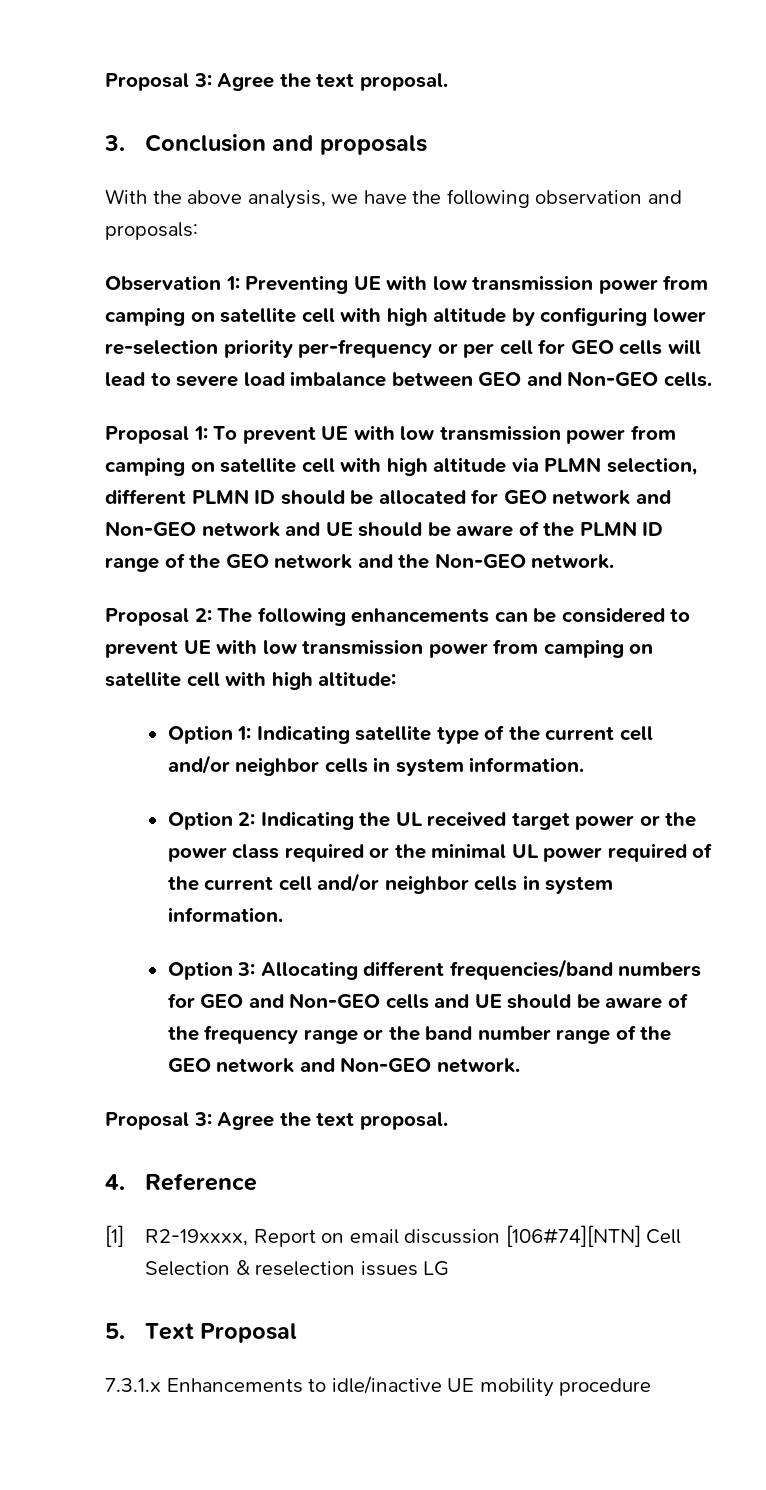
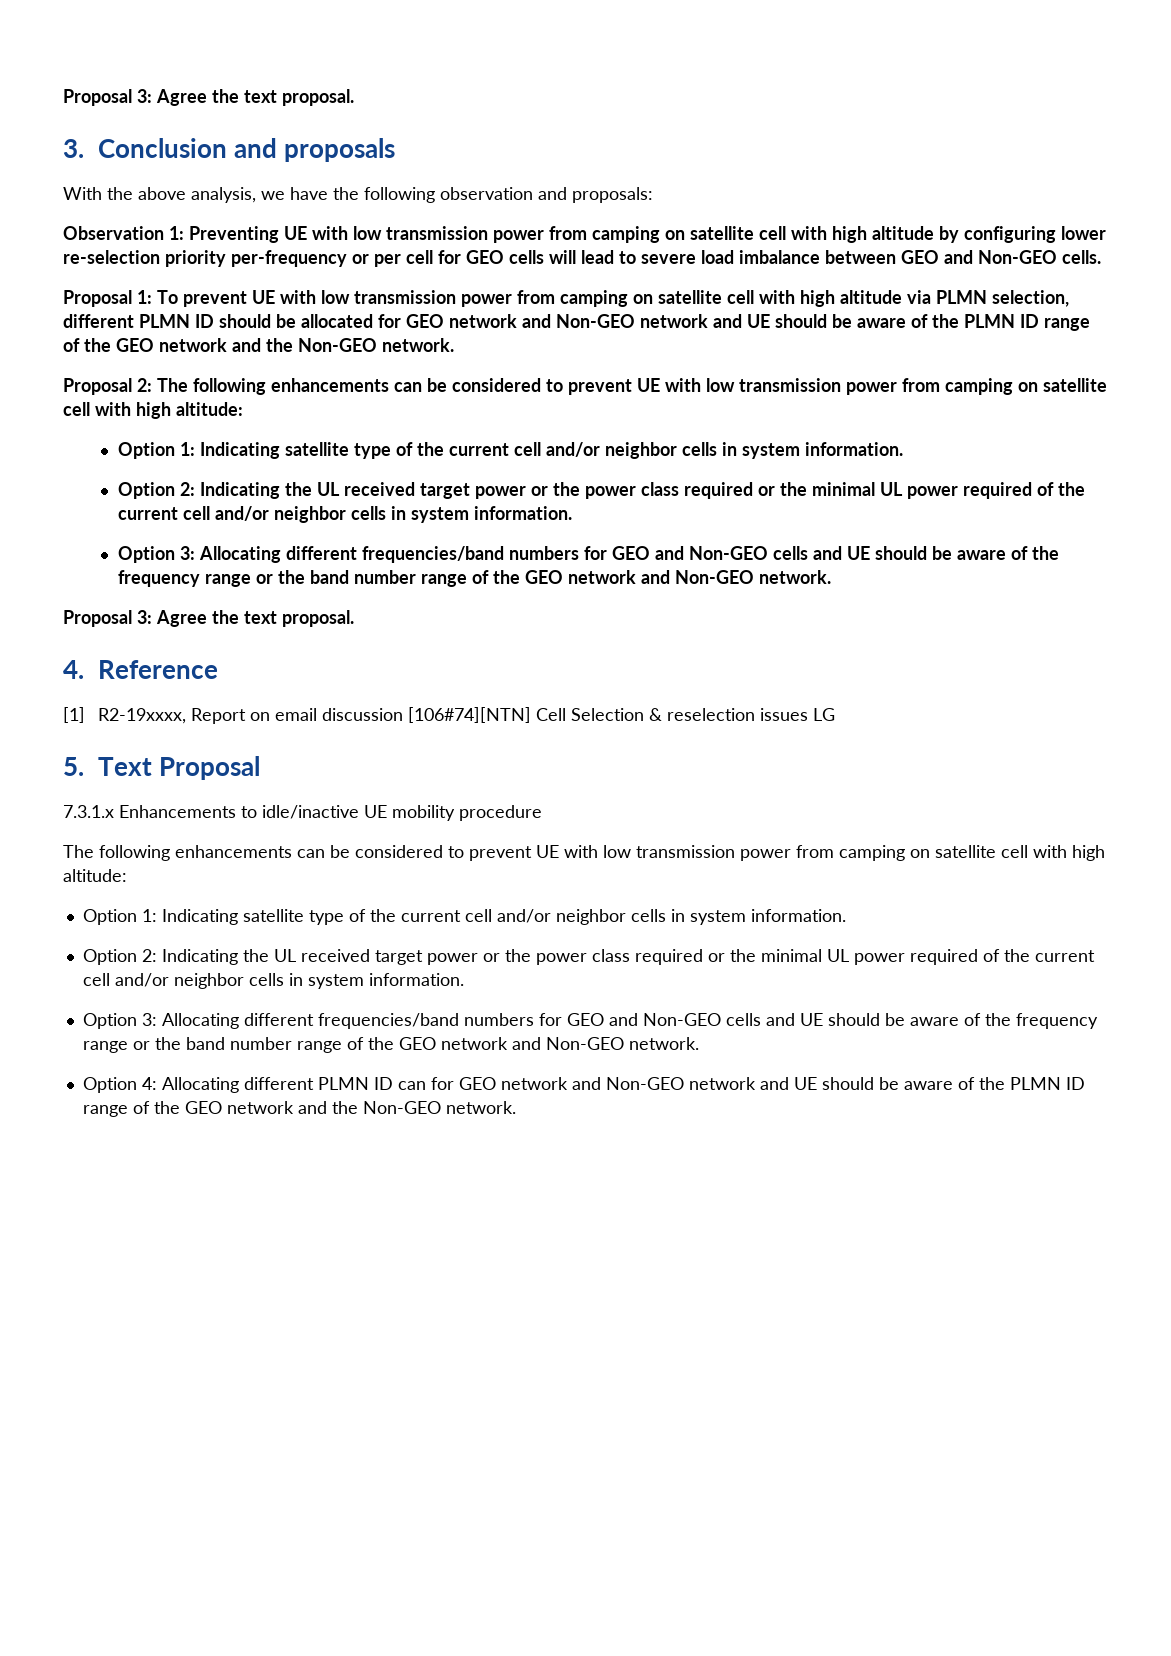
(652, 1387) none -> [63,845,1105,861] [63,869,127,882] [82,909,846,925] [82,949,1095,965] [82,973,464,989] [82,1013,1098,1029] [82,1037,699,1053] [82,1077,1085,1093] [82,1101,516,1117] // The following enhancements can be considered to prevent UE with low transmission power from camping on satellite cell with high altitude: // Option 1: Indicating satellite type of the current cell and/or neighbor cells in system information. // Option 2: Indicating the UL received target power or the power class required or the minimal UL power required of the current cell and/or neighbor cells in system information. // Option 3: Allocating different frequencies/band numbers for GEO and Non-GEO cells and UE should be aware of the frequency range or the band number range of the GEO network and Non-GEO network. // Option 4: Allocating different PLMN ID can for GEO network and Non-GEO network and UE should be aware of the PLMN ID range of the GEO network and the Non-GEO network.

